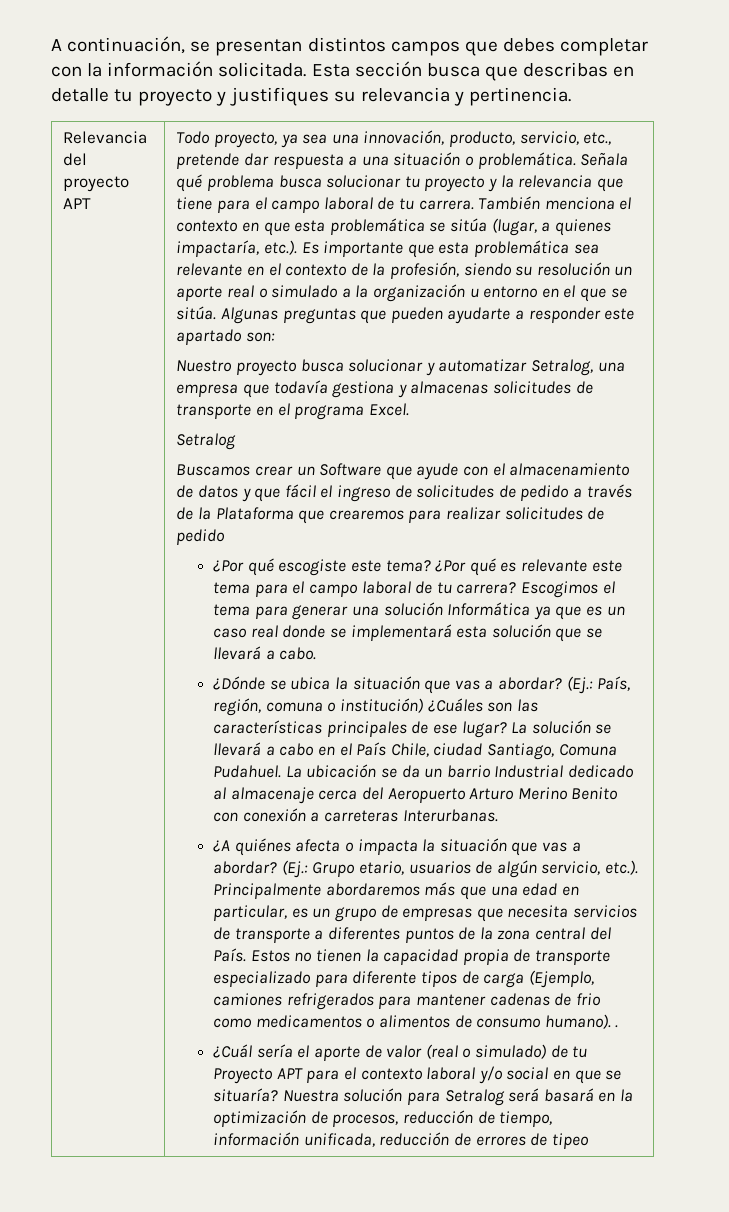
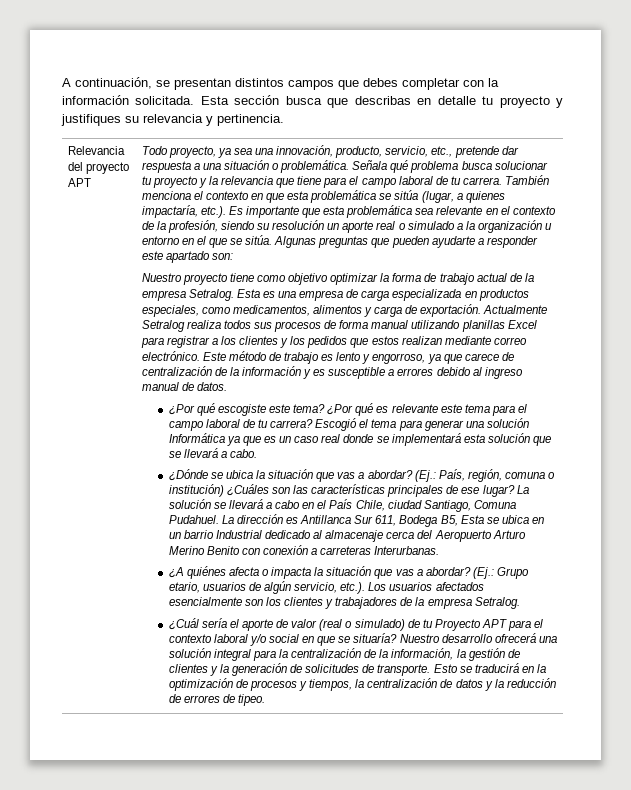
[300,359,625,376] [176,380,593,398] [176,403,409,420] [176,433,237,450] [176,463,631,480] [176,484,632,502] [176,507,605,524] [176,529,226,545] busca solucionar y automatizar Setralog, una empresa que todavía gestiona y almacenas solicitudes de transporte en el programa Excel. // Setralog // Buscamos crear un Software que ayude con el almacenamiento de datos y que fácil el ingreso de solicitudes de pedido a través de la Plataforma que crearemos para realizar solicitudes de pedido -> [229,273,534,285] [141,289,529,301] [141,304,548,317] [141,320,537,332] [140,336,527,348] [141,351,514,364] [141,366,523,379] [141,382,227,391] tiene como objetivo optimizar la forma de trabajo actual de la empresa Setralog. Esta es una empresa de carga especializada en productos especiales, como medicamentos, alimentos y carga de exportación. Actualmente Setralog realiza todos sus procesos de forma manual utilizando planillas Excel para registrar a los clientes y los pedidos que estos realizan mediante correo electrónico. Este método de trabajo es lento y engorroso, ya que carece de centralización de la información y es susceptible a errores debido al ingreso manual de datos.
[521,581,599,598] Escogimos -> [315,418,358,431] Escogió
[306,764,420,778] ubicación se da -> [236,514,544,527] dirección es Antillanca Sur 611, Bodega B5, Esta se ubica en
[213,882,579,900] [213,905,638,922] [213,927,611,943] [213,948,611,965] [213,970,594,988] [213,993,601,1010] [213,1014,619,1029] Principalmente abordaremos más que una edad en particular, es un grupo de empresas que necesita servicios de transporte a diferentes puntos de la zona central del País. Estos no tienen la capacidad propia de transporte especializado para diferente tipos de carga (Ejemplo, camiones refrigerados para mantener cadenas de frio como medicamentos o alimentos de consumo humano). . -> [368,582,484,591] [168,597,520,609] Los usuarios afectados esencialmente son los clientes y trabajadores de la empresa Setralog.
[282,1088,634,1106] [213,1110,553,1127] [213,1132,375,1147] Nuestra solución para Setralog será basará en la optimización de procesos, reducción de tiempo, información unificada, -> [399,633,557,643] [168,648,520,661] [168,663,546,676] [168,678,504,691] Nuestro desarrollo ofrecerá una solución integral para la centralización de la información, la gestión de clientes y la generación de solicitudes de transporte. Esto se traducirá en la optimización de procesos y tiempos, la centralización de datos y la
[551,1133,589,1149] tipeo -> [238,694,266,706] tipeo.

